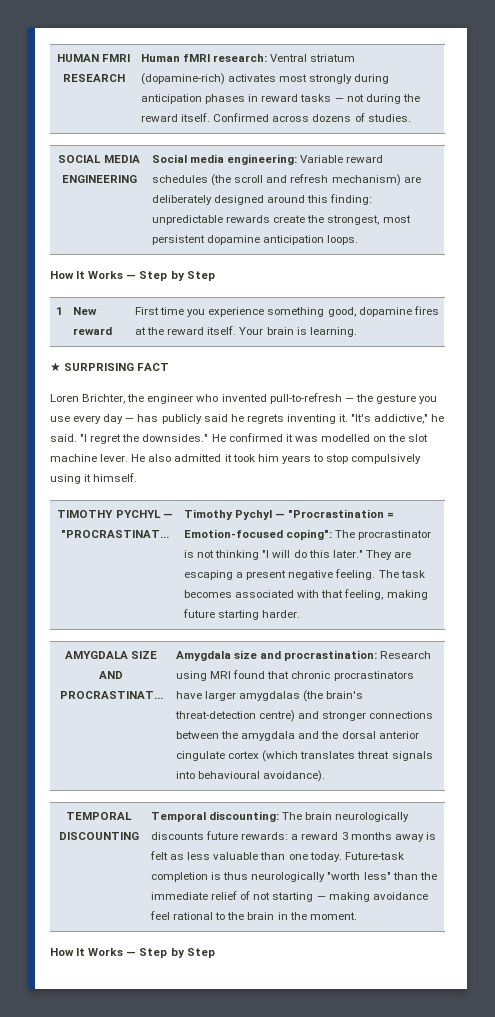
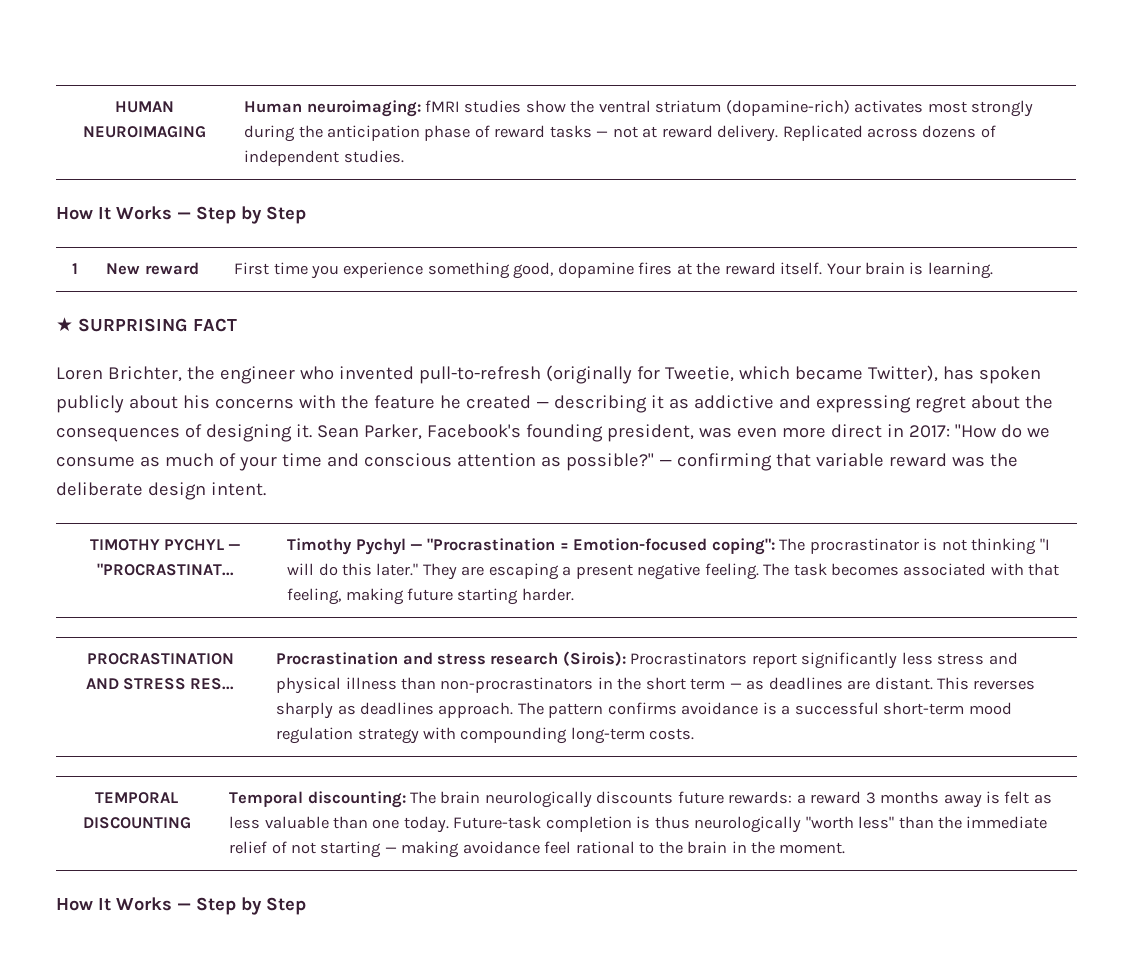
[102,54,131,62] [62,74,125,82] FMRI RESEARCH -> [82,126,206,138] NEUROIMAGING
[183,54,308,62] fMRI research: Ventral -> [306,100,651,117] neuroimaging: fMRI studies show the ventral
[141,94,420,104] [141,113,270,122] anticipation phases in reward tasks — not during the reward itself. Confirmed -> [298,125,863,142] the anticipation phase of reward tasks — not at reward delivery. Replicated
(365, 117) none -> [244,150,340,166] independent
[58,155,140,163] [61,175,137,183] [152,154,384,165] [152,174,421,186] [152,194,373,205] [152,215,411,225] [152,235,359,245] // SOCIAL MEDIA ENGINEERING | Social media engineering: Variable reward schedules (the scroll and refresh mechanism) are deliberately designed around this finding: unpredictable rewards create the strongest, most persistent dopamine anticipation loops. -> (404, 156) none
[344,394,438,404] [50,414,445,424] [50,433,429,444] [50,454,422,464] [50,473,138,484] — the gesture you use every day — has publicly said he regrets inventing it. "It's addictive," he said. "I regret the downsides." He confirmed it was modelled on the slot machine lever. He also admitted it took him years to stop compulsively using it himself. -> [545,365,1041,384] [56,395,1053,413] [56,424,1050,442] [56,453,1018,471] [56,482,266,500] (originally for Tweetie, which became Twitter), has spoken publicly about his concerns with the feature he created — describing it as addictive and expressing regret about the consequences of designing it. Sean Parker, Facebook's founding president, was even more direct in 2017: "How do we consume as much of your time and conscious attention as possible?" — confirming that variable reward was the deliberate design intent.
[64,651,158,659] [99,671,123,679] [59,691,163,699] [176,650,432,661] [176,670,414,681] [176,690,364,702] [175,710,434,722] [176,731,419,741] [176,750,433,762] [176,770,326,782] AMYGDALA SIZE AND PROCRASTINAT... | Amygdala size and procrastination: Research using MRI found that chronic procrastinators have larger amygdalas (the brain's threat-detection centre) and stronger connections between the amygdala and the dorsal anterior cingulate cortex (which translates threat signals into behavioural avoidance). -> [86,653,234,665] [85,678,235,690] [276,651,1018,669] [276,677,1036,694] [276,702,1012,719] [276,727,695,744] PROCRASTINATION AND STRESS RES... | Procrastination and stress research (Sirois): Procrastinators report significantly less stress and physical illness than non-procrastinators in the short term — as deadlines are distant. This reverses sharply as deadlines approach. The pattern confirms avoidance is a successful short-term mood regulation strategy with compounding long-term costs.

